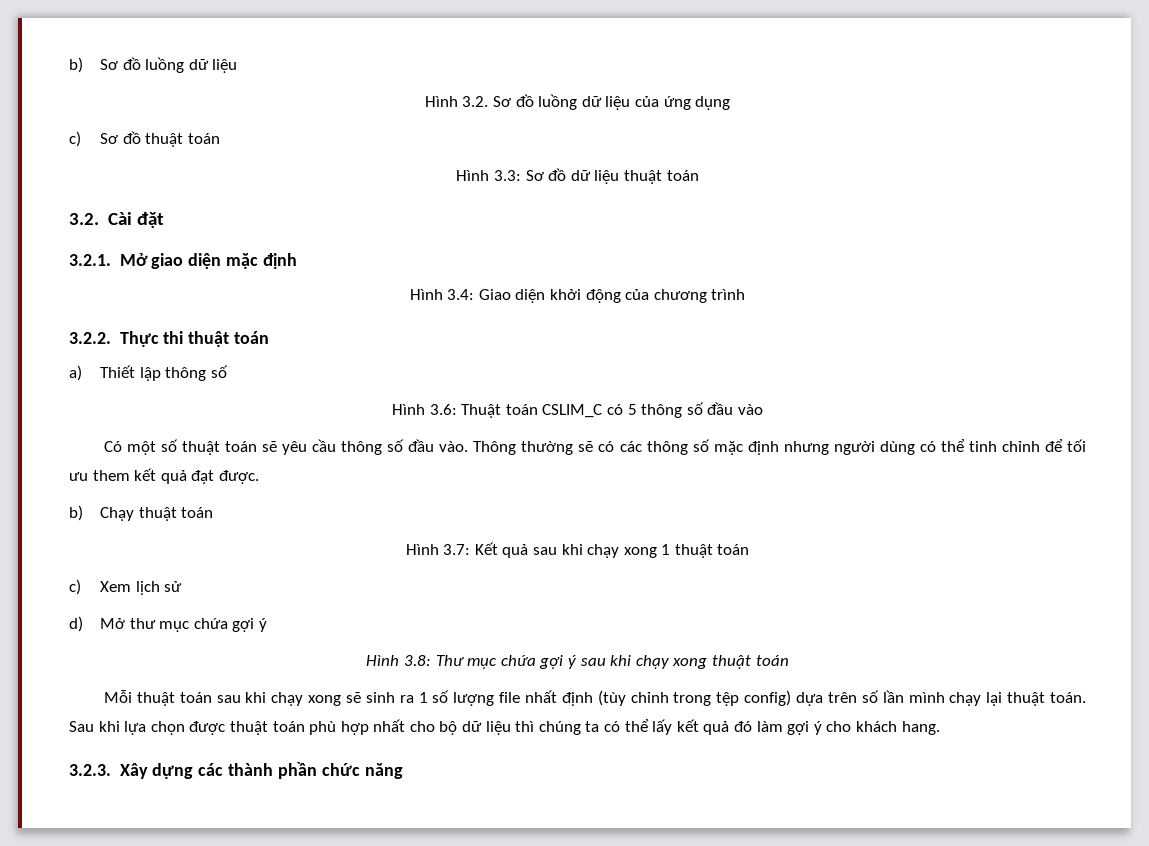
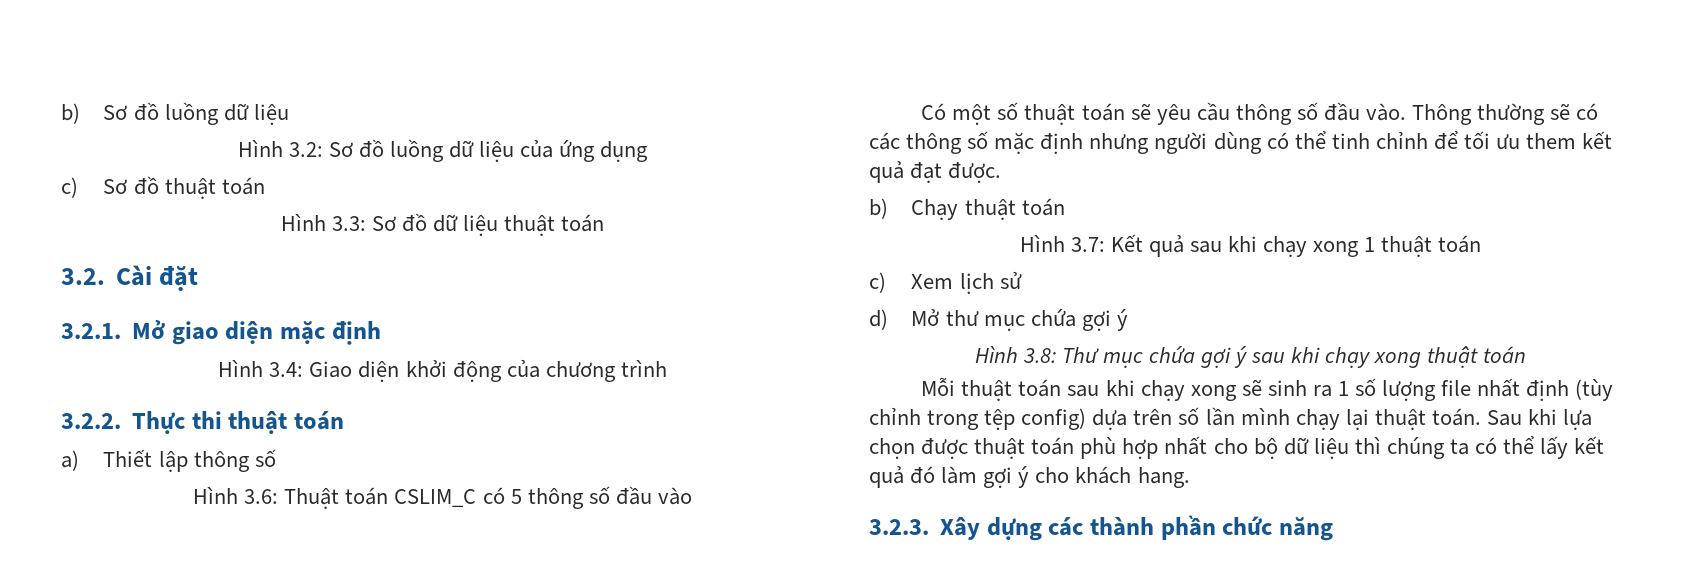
[462,96,489,107] 3.2. -> [288,142,323,157] 3.2:

